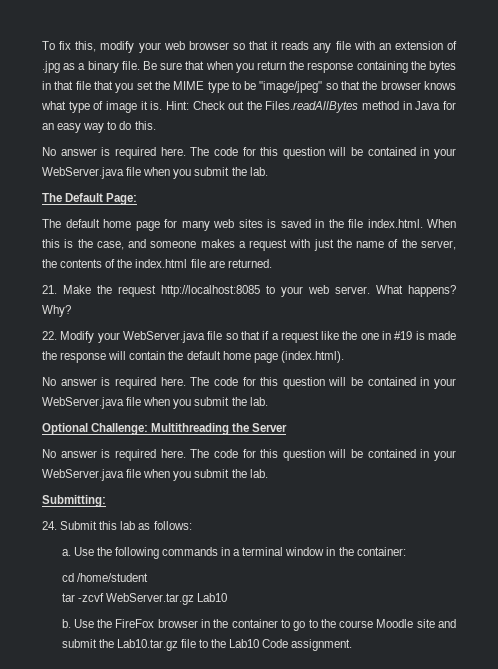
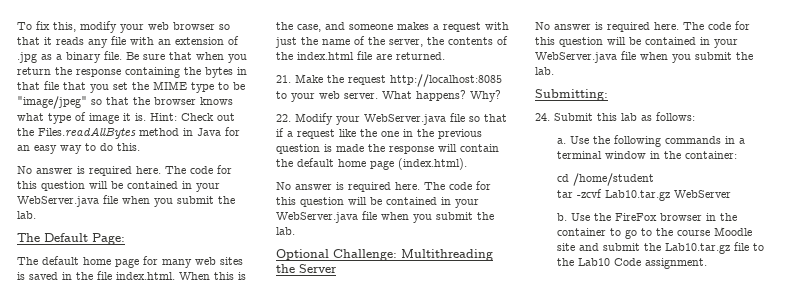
[394,331,413,340] #19 -> [417,129,482,139] [276,144,320,154] the previous question
[105,593,227,605] WebServer.tar.gz Lab10 -> [604,190,731,201] Lab10.tar.gz WebServer

